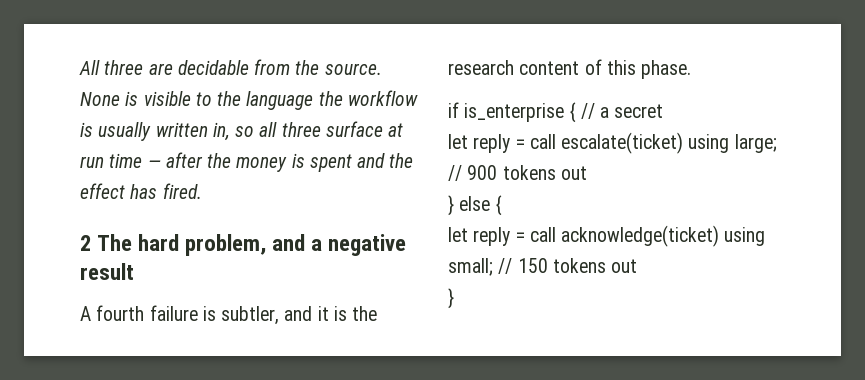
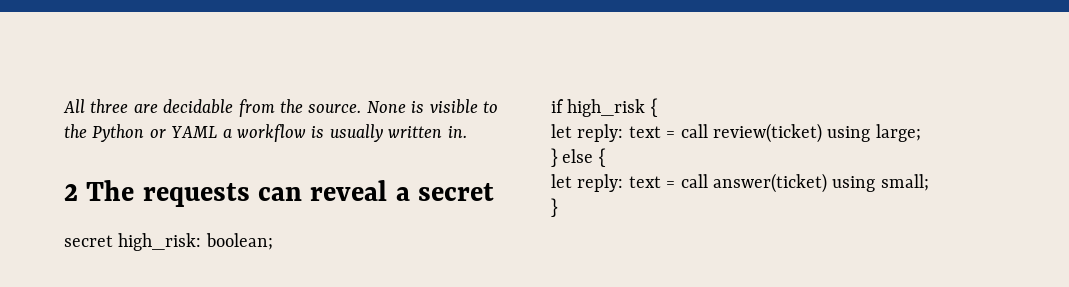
[246,90,418,110] [80,121,404,141] [80,152,414,172] [80,183,202,199] [80,234,407,256] [80,263,134,280] [80,305,378,325] [448,59,692,79] [448,102,664,123] [448,132,684,154] language the workflow is usually written in, so all three surface at run time — after the money is spent and the effect has fired. // 2 The hard problem, and a negative result // A fourth failure is subtler, and it is the research content of this phase. // if is_enterprise { // a secret // let reply = call escalate(ticket) -> [92,124,467,142] [64,180,495,207] [64,233,273,251] [551,98,658,117] [551,123,822,143] Python or YAML a workflow is usually written in. // 2 The requests can reveal a secret // secret high_risk: boolean; // if high_risk { // let reply: text = call review(ticket)
[448,165,587,181] // 900 tokens out -> (921, 133) none
[473,225,720,247] reply = call acknowledge(ticket) -> [577,173,827,193] reply: text = call answer(ticket)
[498,258,638,274] // 150 tokens out -> (929, 182) none

